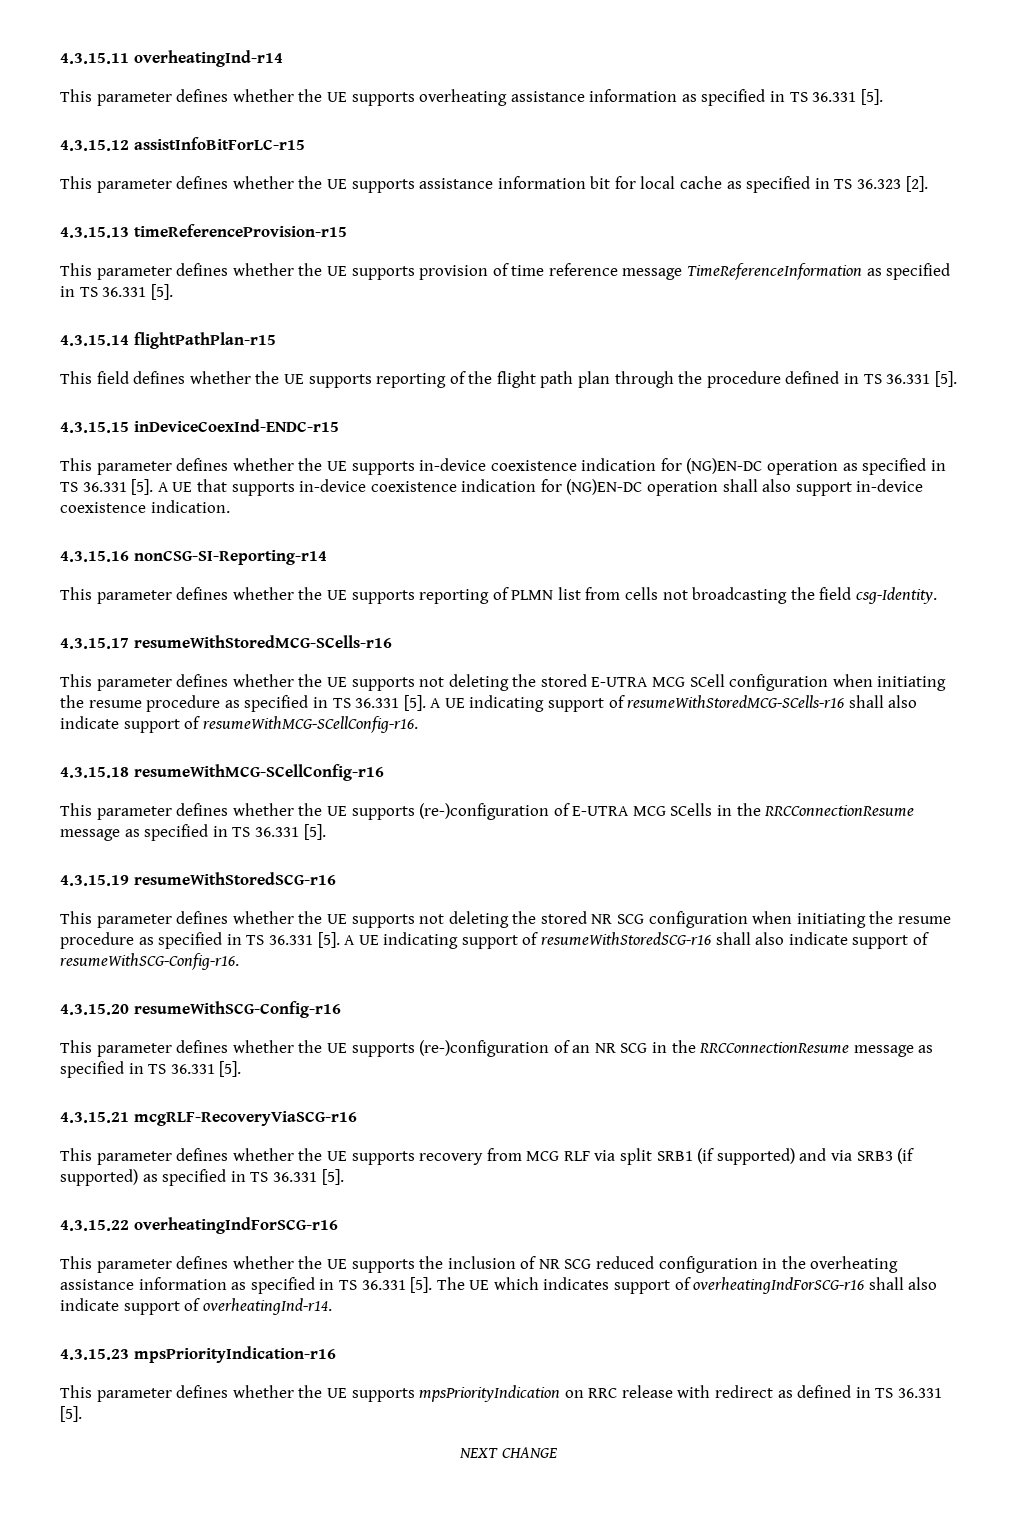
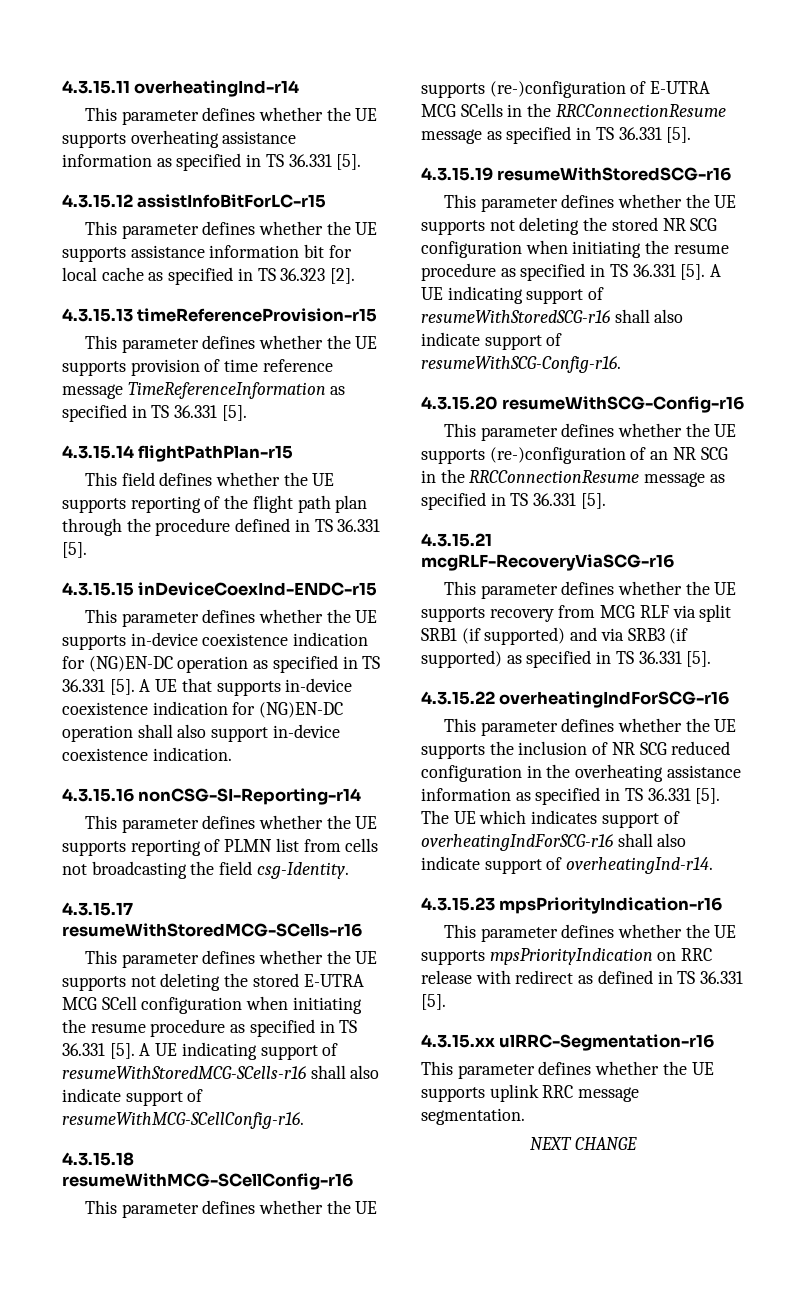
(82, 1414) none -> [421,1034,715,1051] [421,1061,714,1079] [421,1084,640,1102] [421,1108,525,1125] // 4.3.15.xx ulRRC-Segmentation-r16 // This parameter defines whether the UE supports uplink RRC message segmentation.

